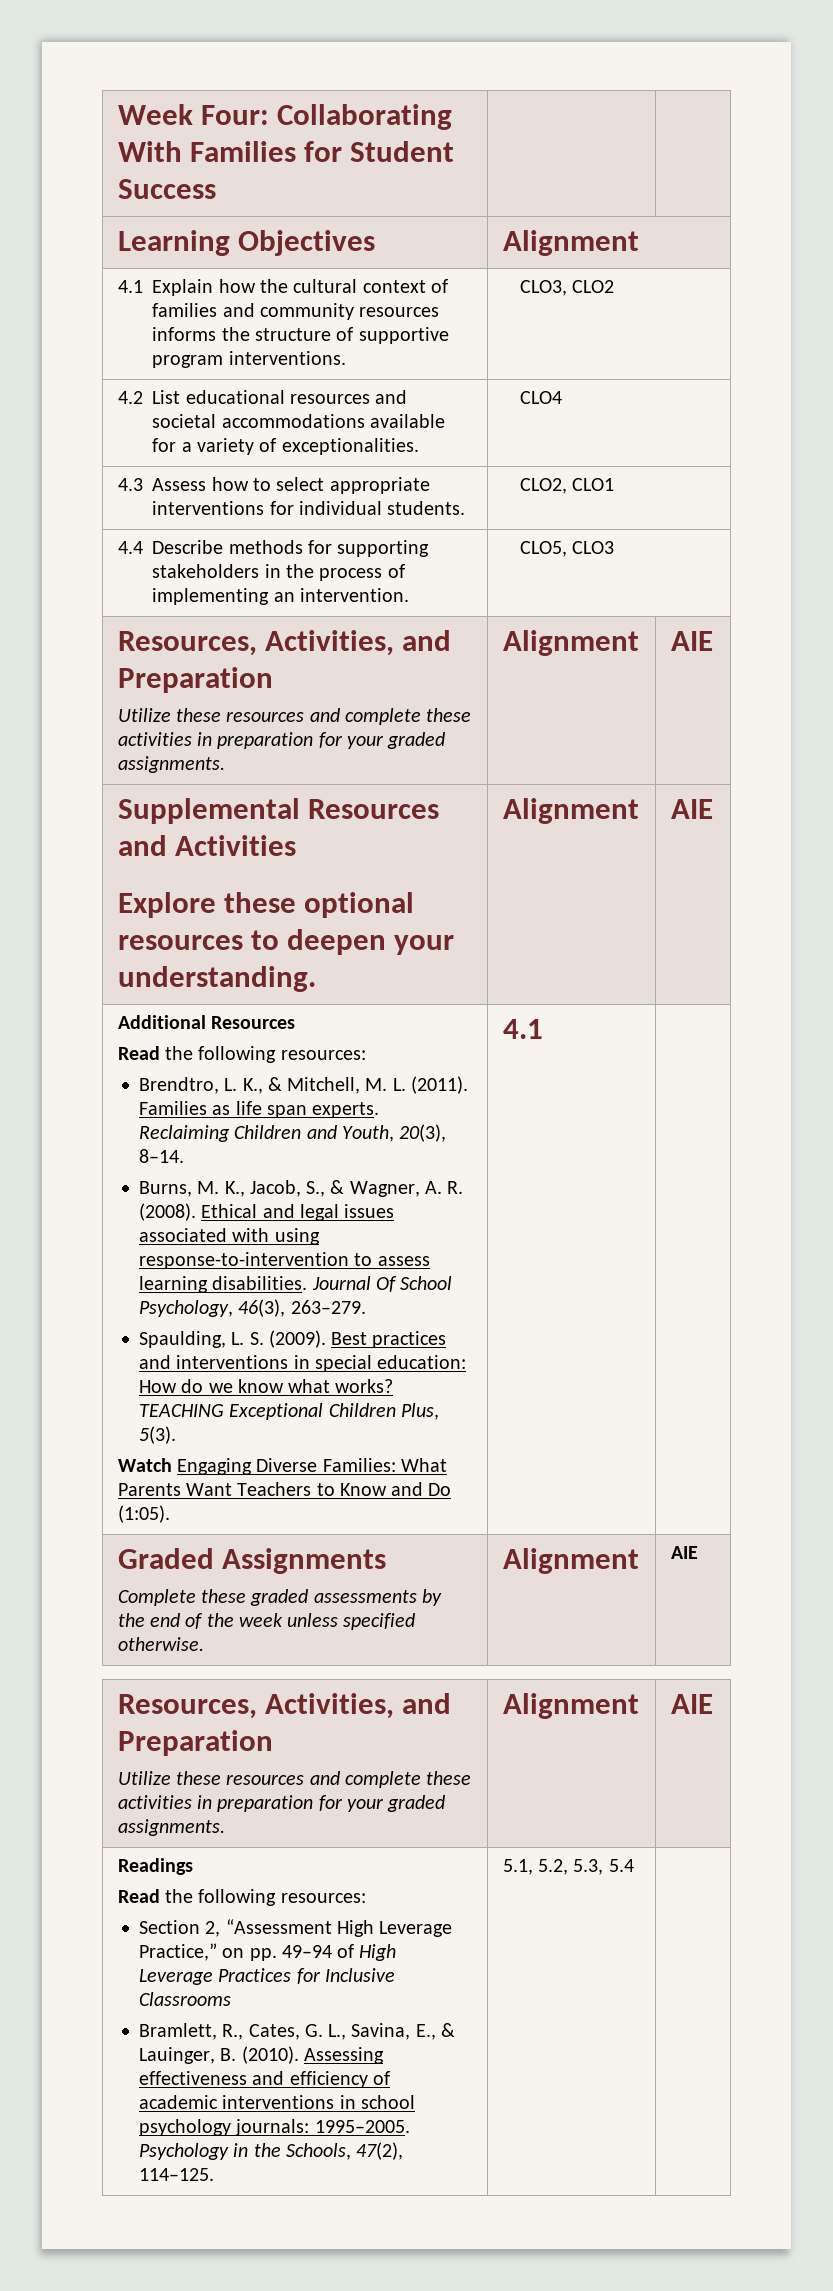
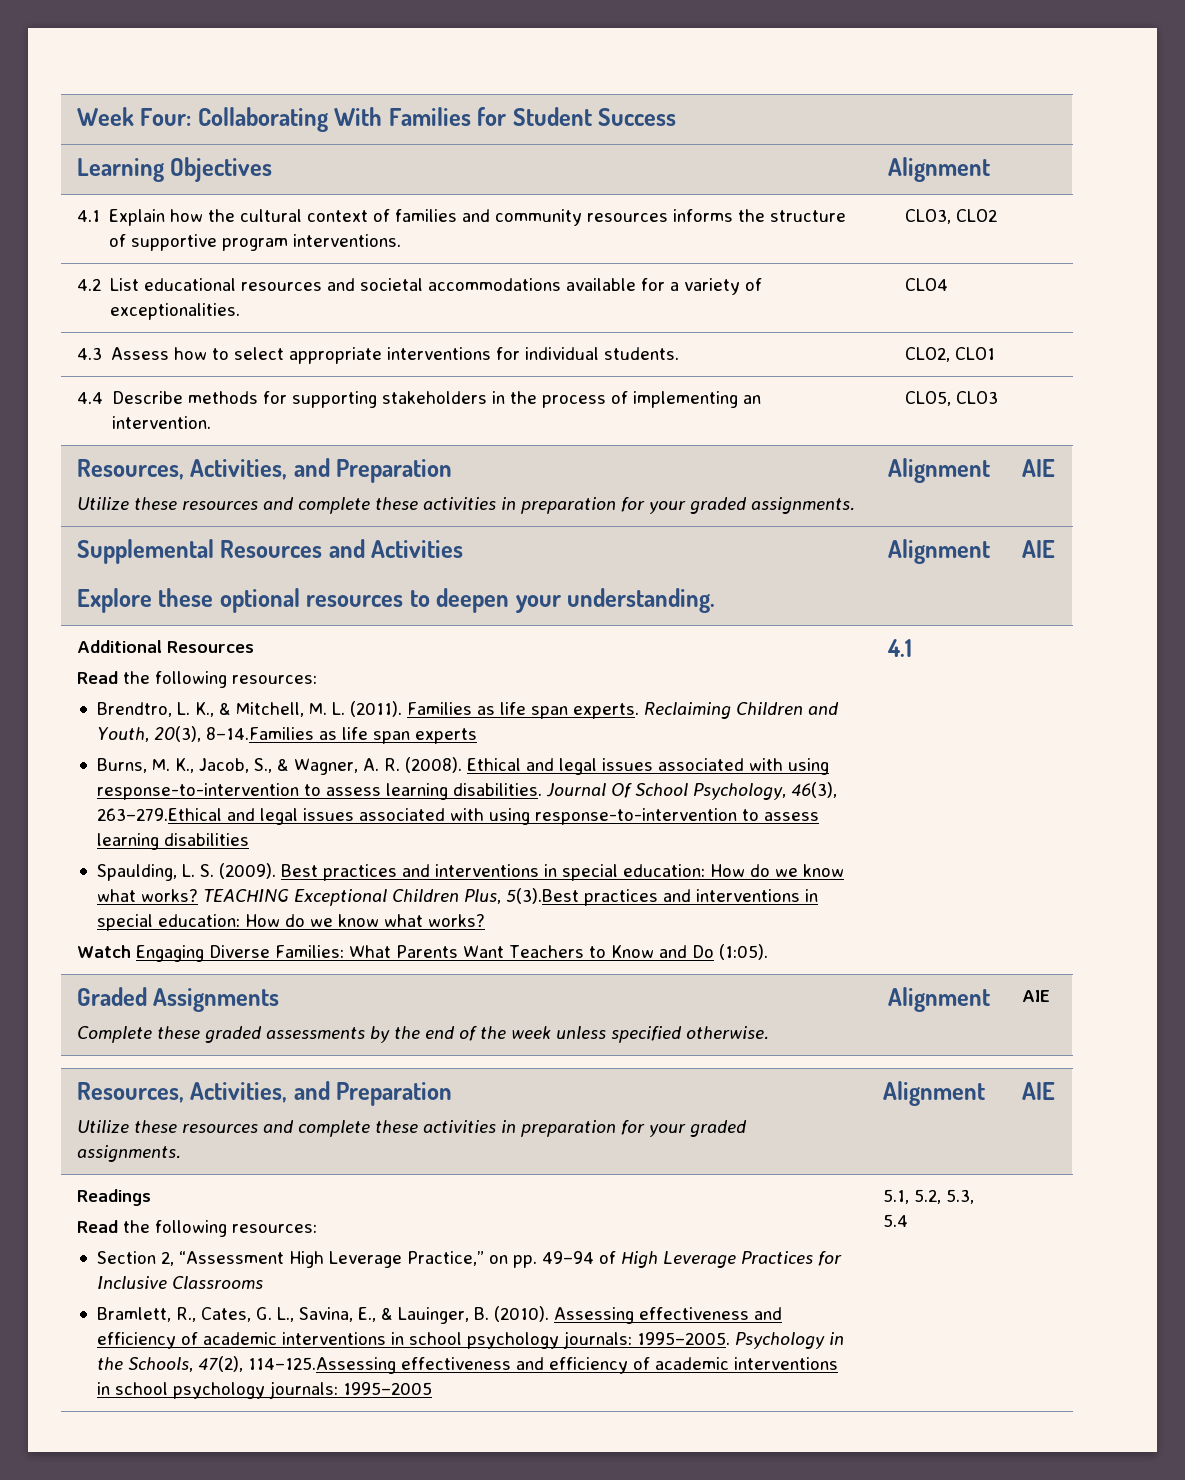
[139,1149,185,1163] 8–14. -> [206,727,478,744] 8–14.Families as life span experts
[290,1300,366,1314] 263–279. -> [97,808,820,825] [97,833,250,850] 263–279.Ethical and legal issues associated with using response-to-intervention to assess learning disabilities
[139,1426,177,1444] 5(3). -> [506,888,819,906] [97,914,486,931] 5(3).Best practices and interventions in special education: How do we know what works?
[139,2168,215,2181] 114–125. -> [248,1357,839,1374] [97,1381,433,1399] 114–125.Assessing effectiveness and efficiency of academic interventions in school psychology journals: 1995–2005

